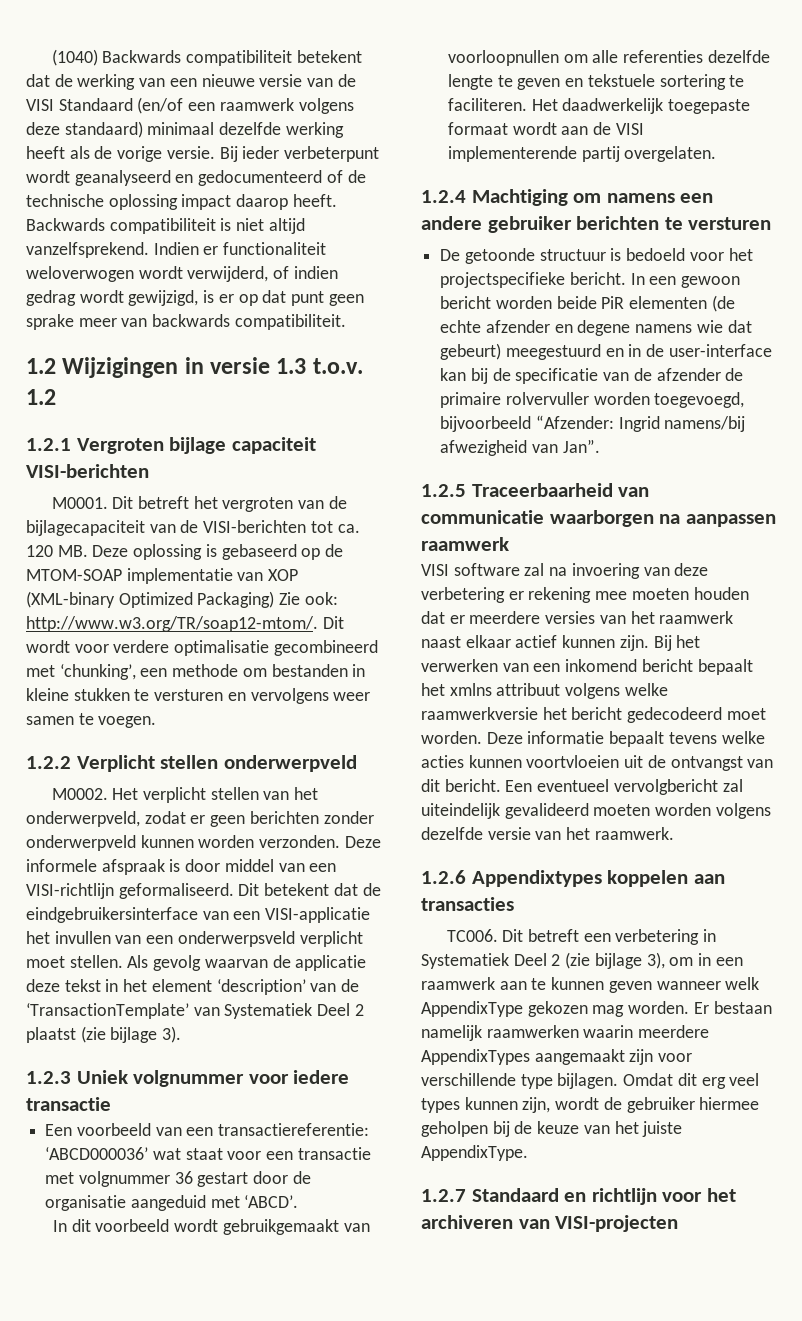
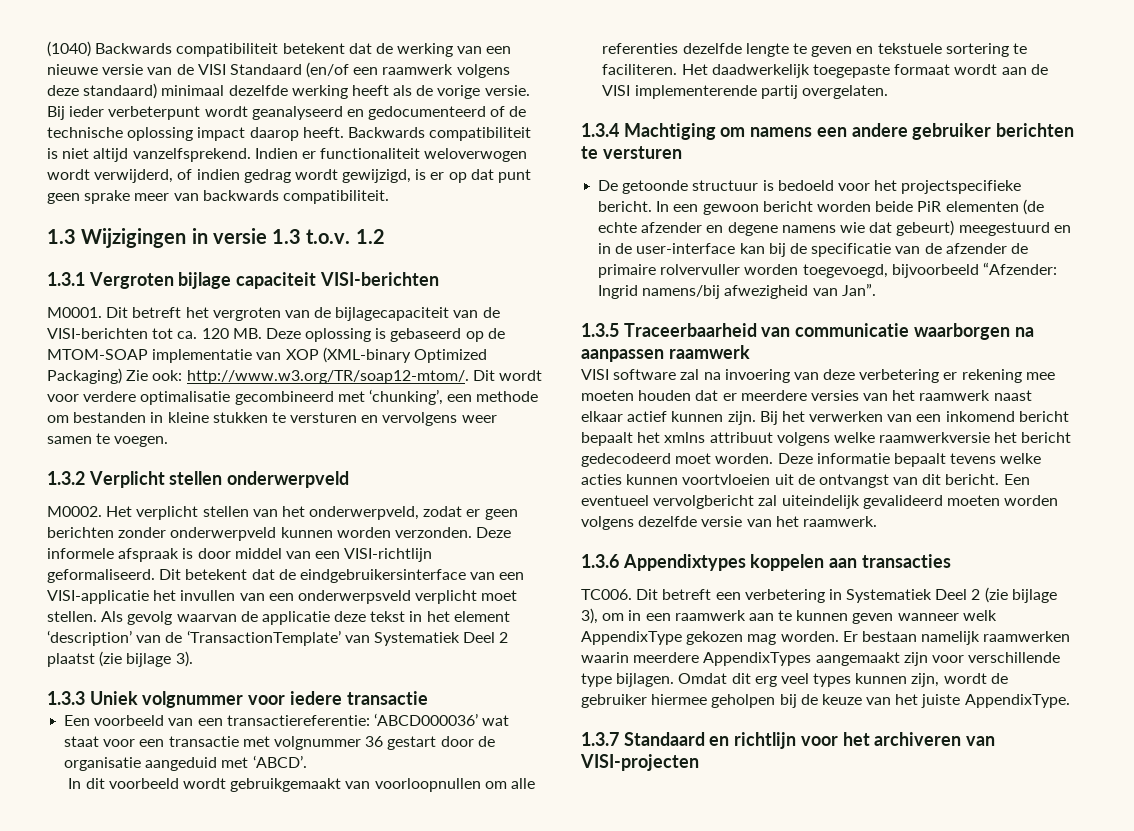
[26,358,56,374] 1.2 -> [47,229,76,244] 1.3
[26,438,71,451] 1.2.1 -> [47,272,85,286] 1.3.1
[26,756,71,769] 1.2.2 -> [47,471,85,485] 1.3.2
[26,1071,71,1084] 1.2.3 -> [47,691,85,705] 1.3.3
[421,190,466,203] 1.2.4 -> [581,123,619,137] 1.3.4
[421,484,466,497] 1.2.5 -> [581,323,619,337] 1.3.5
[421,870,466,884] 1.2.6 -> [581,554,619,568] 1.3.6
[421,1189,466,1202] 1.2.7 -> [581,732,619,746] 1.3.7

